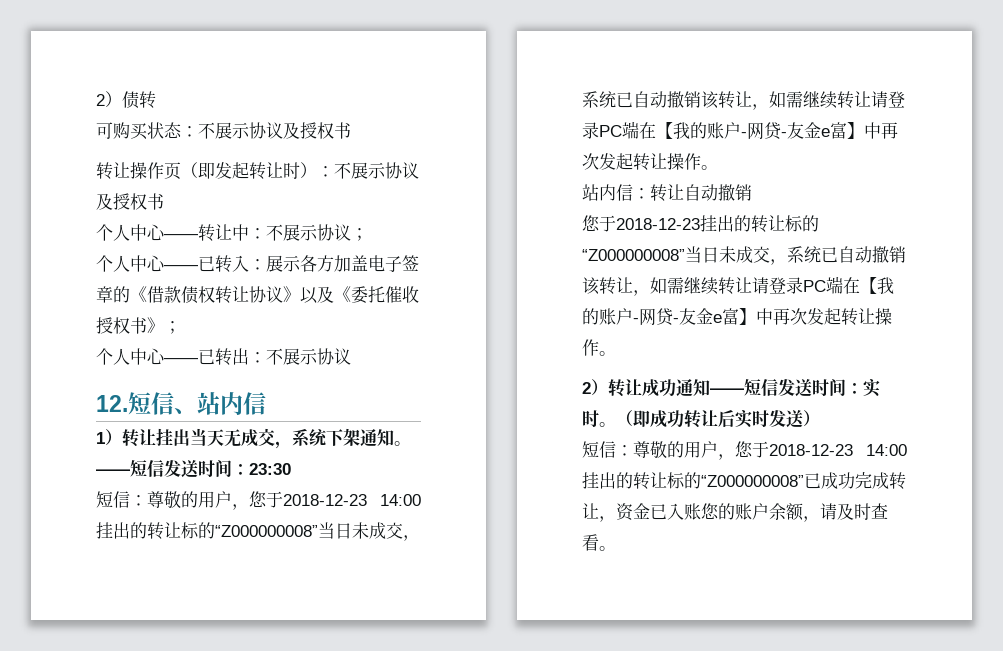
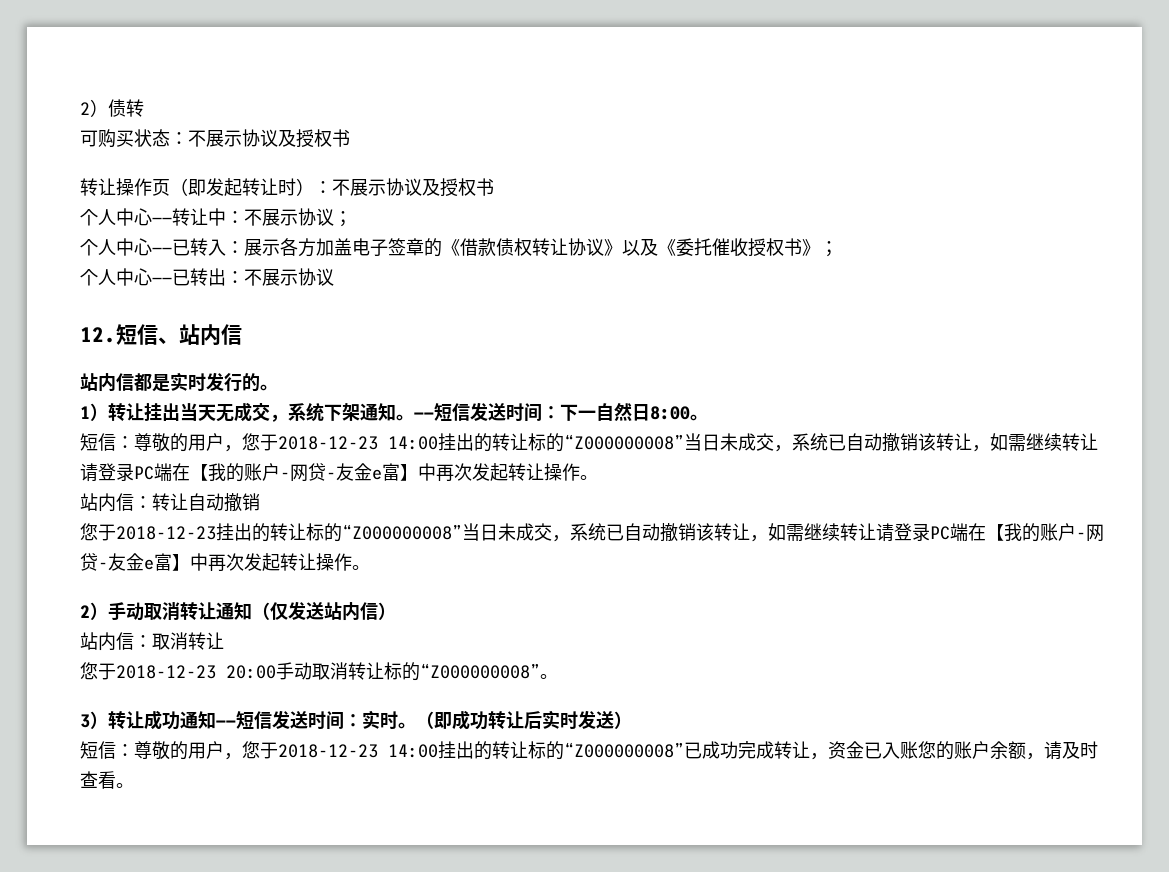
(266, 403) none -> [80,372,278,392] // 站内信都是实时发行的。
[249,463,291,475] 23:30 -> [560,402,708,421] 下一自然日8:00。
(608, 387) none -> [108,601,396,621] [80,632,224,651] [80,662,558,681] [80,711,108,729] 手动取消转让通知（仅发送站内信） // 站内信：取消转让 // 您于2018-12-23 20:00手动取消转让标的“Z000000008”。 // 3）

